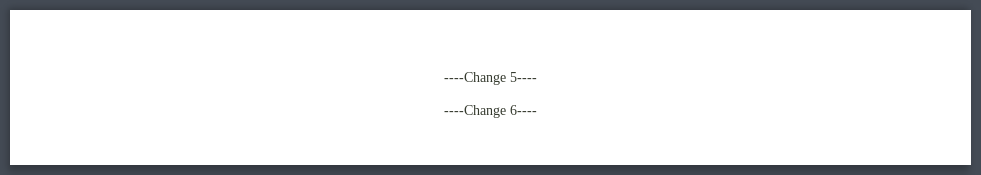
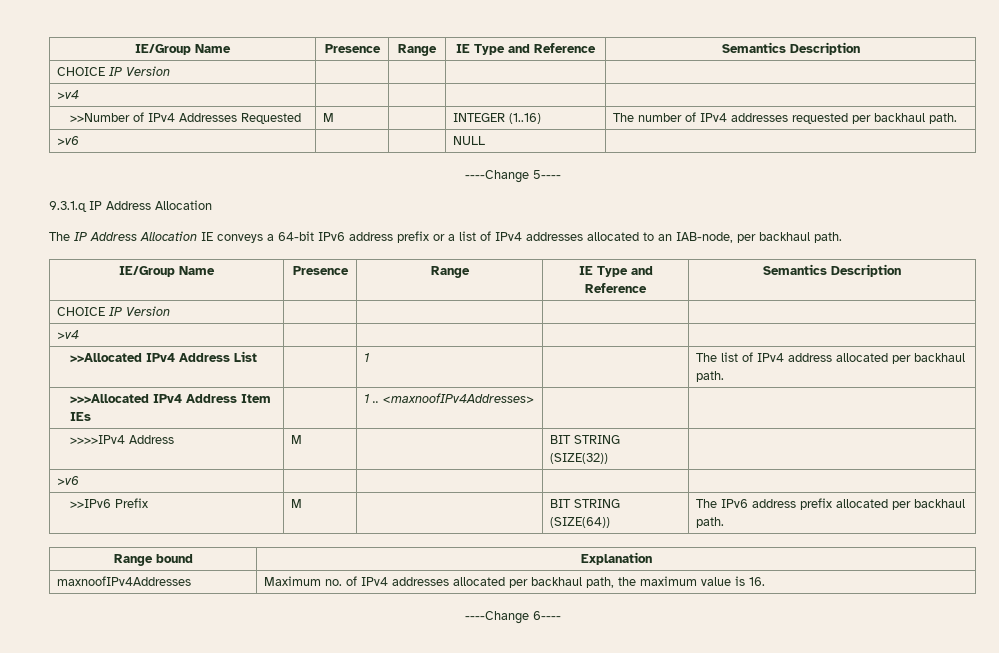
[444,72,537,85] ----Change 5---- -> [135,44,231,55] [324,44,381,53] [398,44,437,56] [456,43,596,55] [721,42,860,55] [57,66,171,76] [57,90,80,99] [69,112,301,124] [323,113,335,122] [453,113,542,124] [613,112,958,124] [57,136,80,145] [453,136,486,145] [464,170,561,183] [49,200,212,212] [49,231,842,243] [119,266,215,277] [292,266,349,275] [430,266,470,278] [578,266,653,277] [585,283,647,293] [763,264,901,277] [57,306,171,316] [57,330,80,339] [69,351,257,363] [364,353,370,362] [696,352,966,364] [696,371,725,382] [69,394,271,404] [69,412,91,421] [364,393,535,403] [69,435,174,444] [291,435,303,444] [550,435,621,444] [550,453,609,464] [57,476,80,485] [69,498,148,508] [291,499,303,508] [550,499,621,508] [550,517,611,528] [696,498,966,510] [696,517,725,528] [113,554,193,566] [580,552,652,565] [57,576,192,586] [264,576,766,588] IE/Group Name | Presence | Range | IE Type and Reference | Semantics Description // CHOICE IP Version | | | | // >v4 | | | | // >>Number of IPv4 Addresses Requested | M | | INTEGER (1..16) | The number of IPv4 addresses requested per backhaul path. // >v6 | | | NULL | // ----Change 5---- // 9.3.1.q IP Address Allocation // The IP Address Allocation IE conveys a 64-bit IPv6 address prefix or a list of IPv4 addresses allocated to an IAB-node, per backhaul path. // IE/Group Name | Presence | Range | IE Type and Reference | Semantics Description // CHOICE IP Version | | | | // >v4 | | | | // >>Allocated IPv4 Address List | | 1 | | The list of IPv4 address allocated per backhaul path. // >>>Allocated IPv4 Address Item IEs | | 1 .. <maxnoofIPv4Addresses> | | // >>>>IPv4 Address | M | | BIT STRING (SIZE(32)) | // >v6 | | | | // >>IPv6 Prefix | M | | BIT STRING (SIZE(64)) | The IPv6 address prefix allocated per backhaul path. // Range bound | Explanation // maxnoofIPv4Addresses | Maximum no. of IPv4 addresses allocated per backhaul path, the maximum value is 16.

